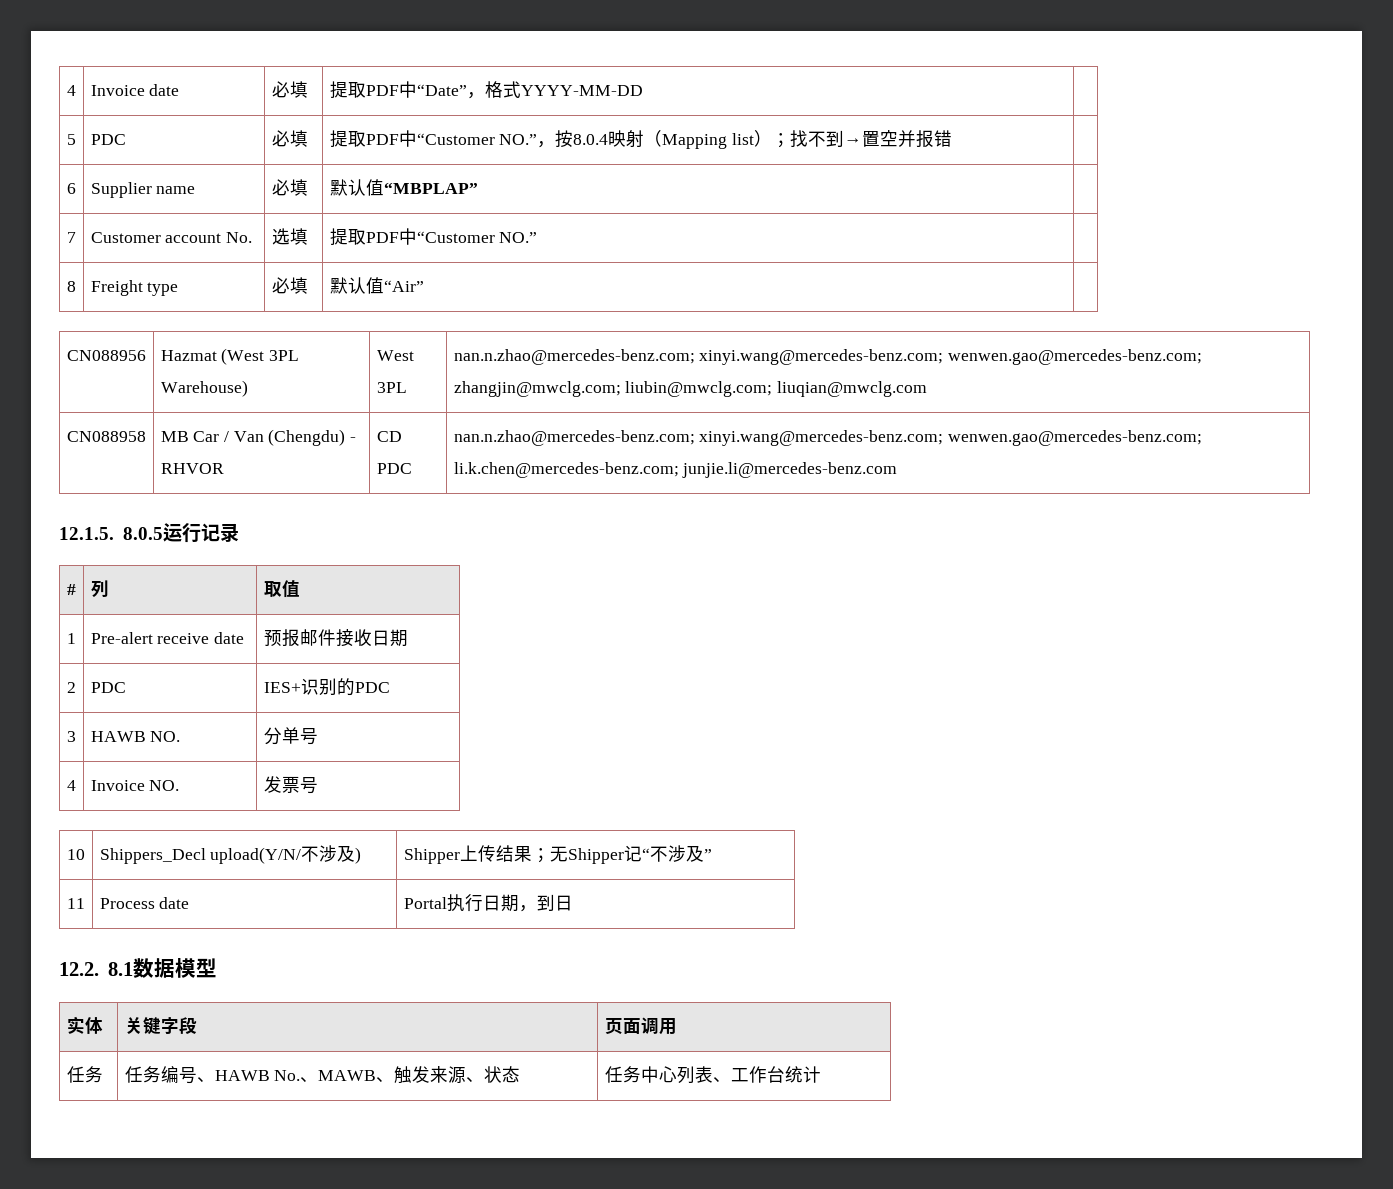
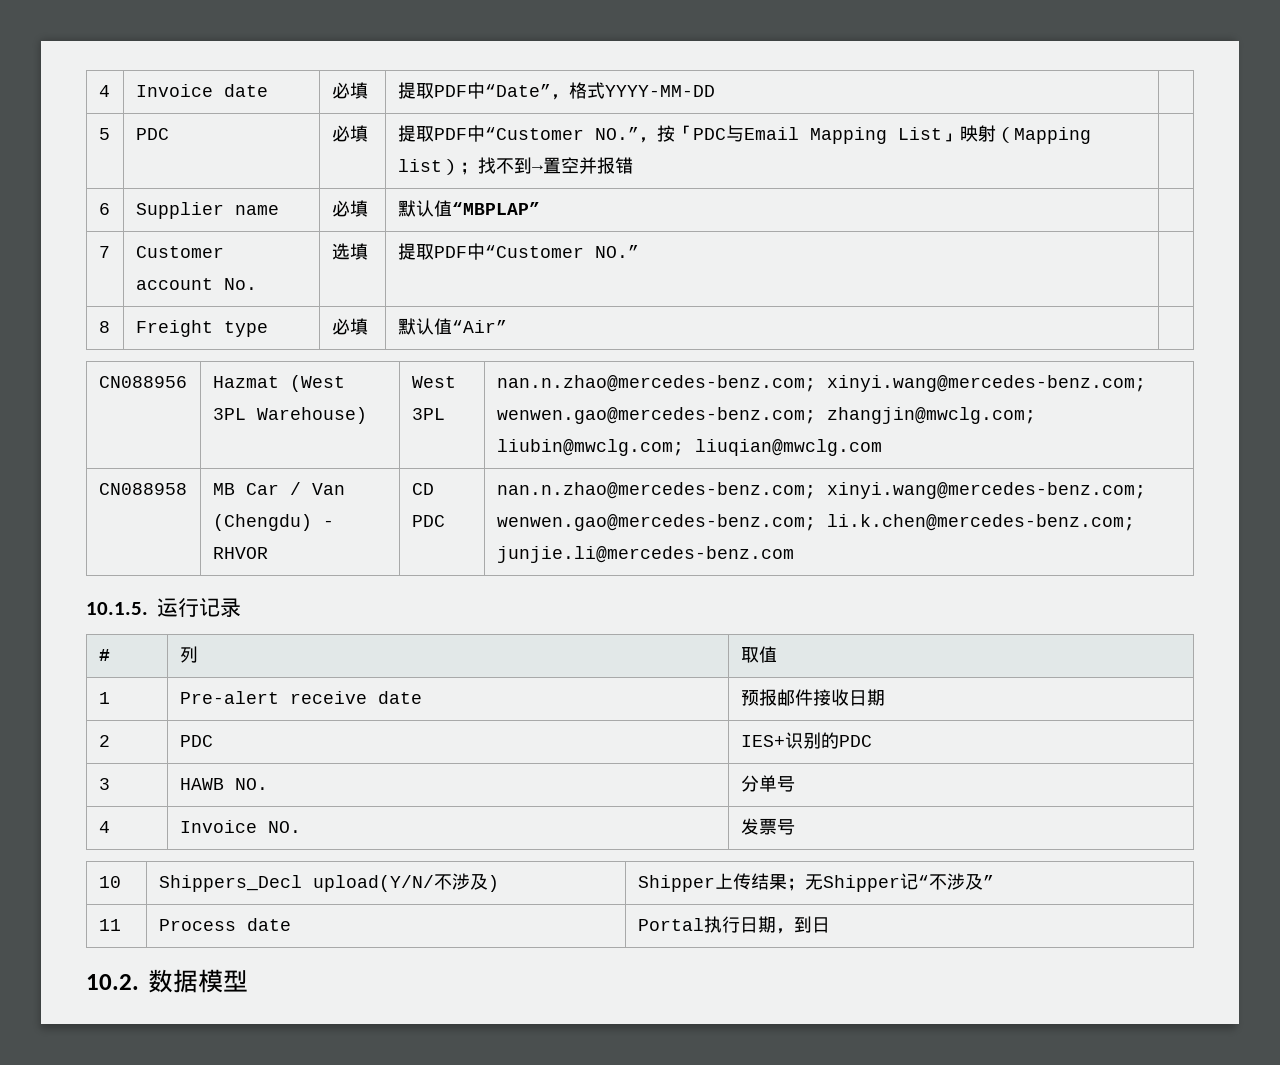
[573,134,609,145] 8.0.4 -> [674,125,960,144] 「PDC与Email Mapping List」
[59,527,163,540] 12.1.5. 8.0.5 -> [86,602,148,615] 10.1.5.
[59,962,133,976] 12.2. 8.1 -> [86,974,139,990] 10.2.
[66,1016,103,1034] [124,1017,197,1035] [604,1017,677,1035] [66,1066,103,1083] [124,1066,521,1084] [604,1066,821,1084] // 实体 | 关键字段 | 页面调用 // 任务 | 任务编号、HAWB No.、MAWB、触发来源、状态 | 任务中心列表、工作台统计 -> (248, 981) none

